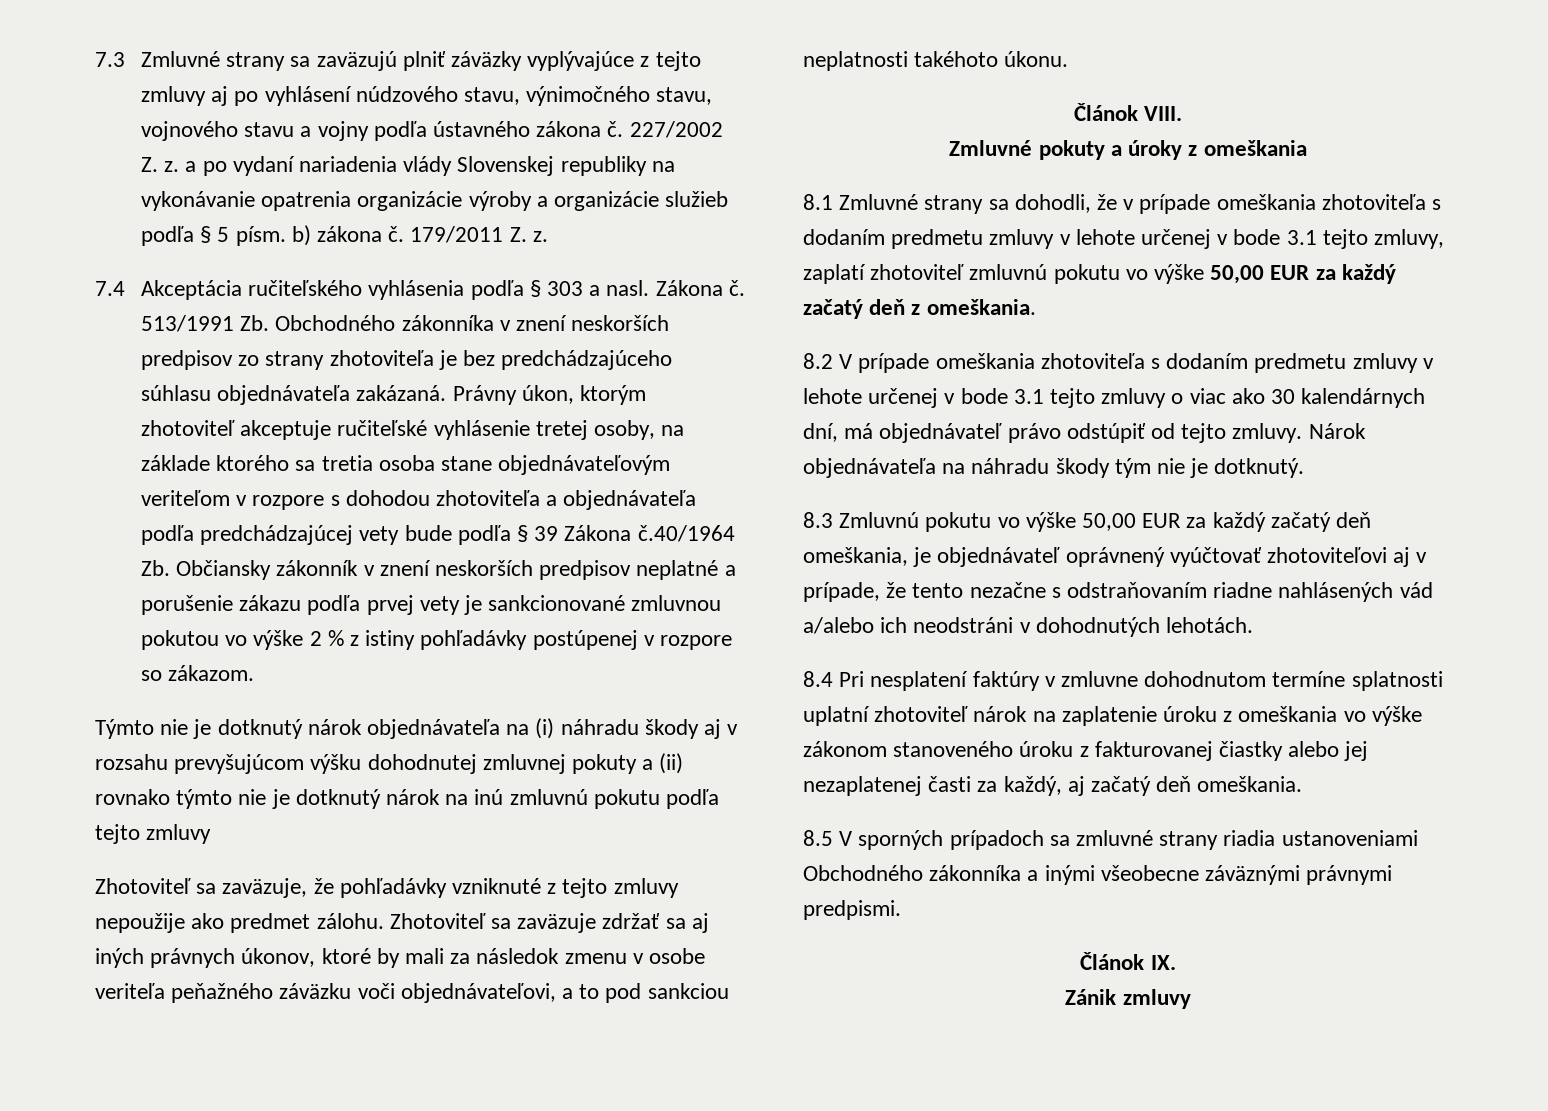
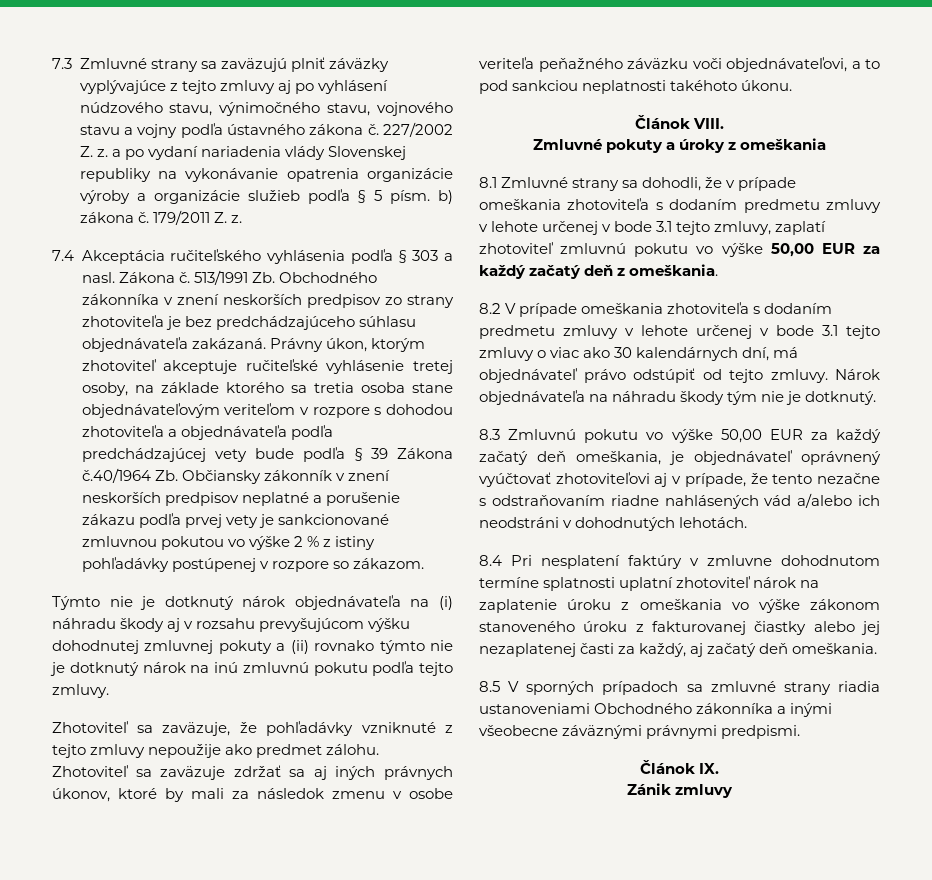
[146,824,212,844] zmluvy -> [52,684,109,698] zmluvy.

